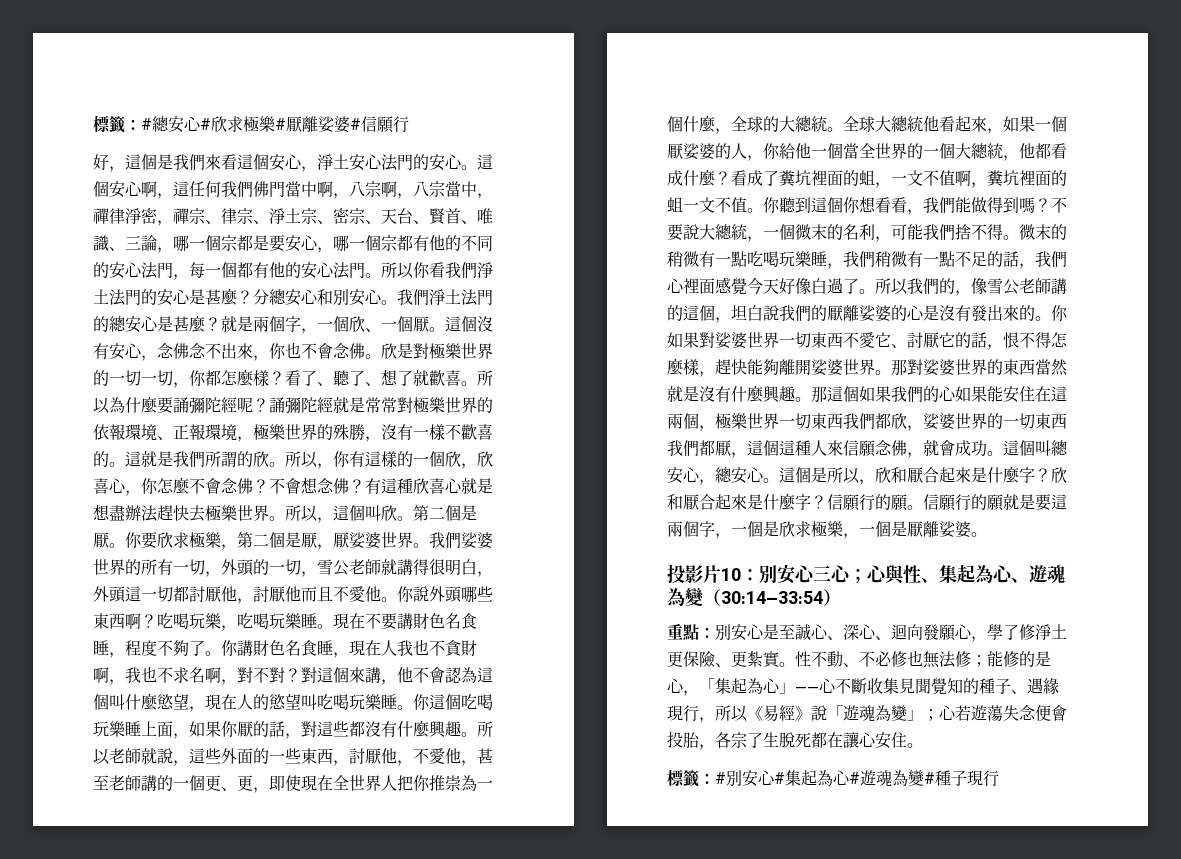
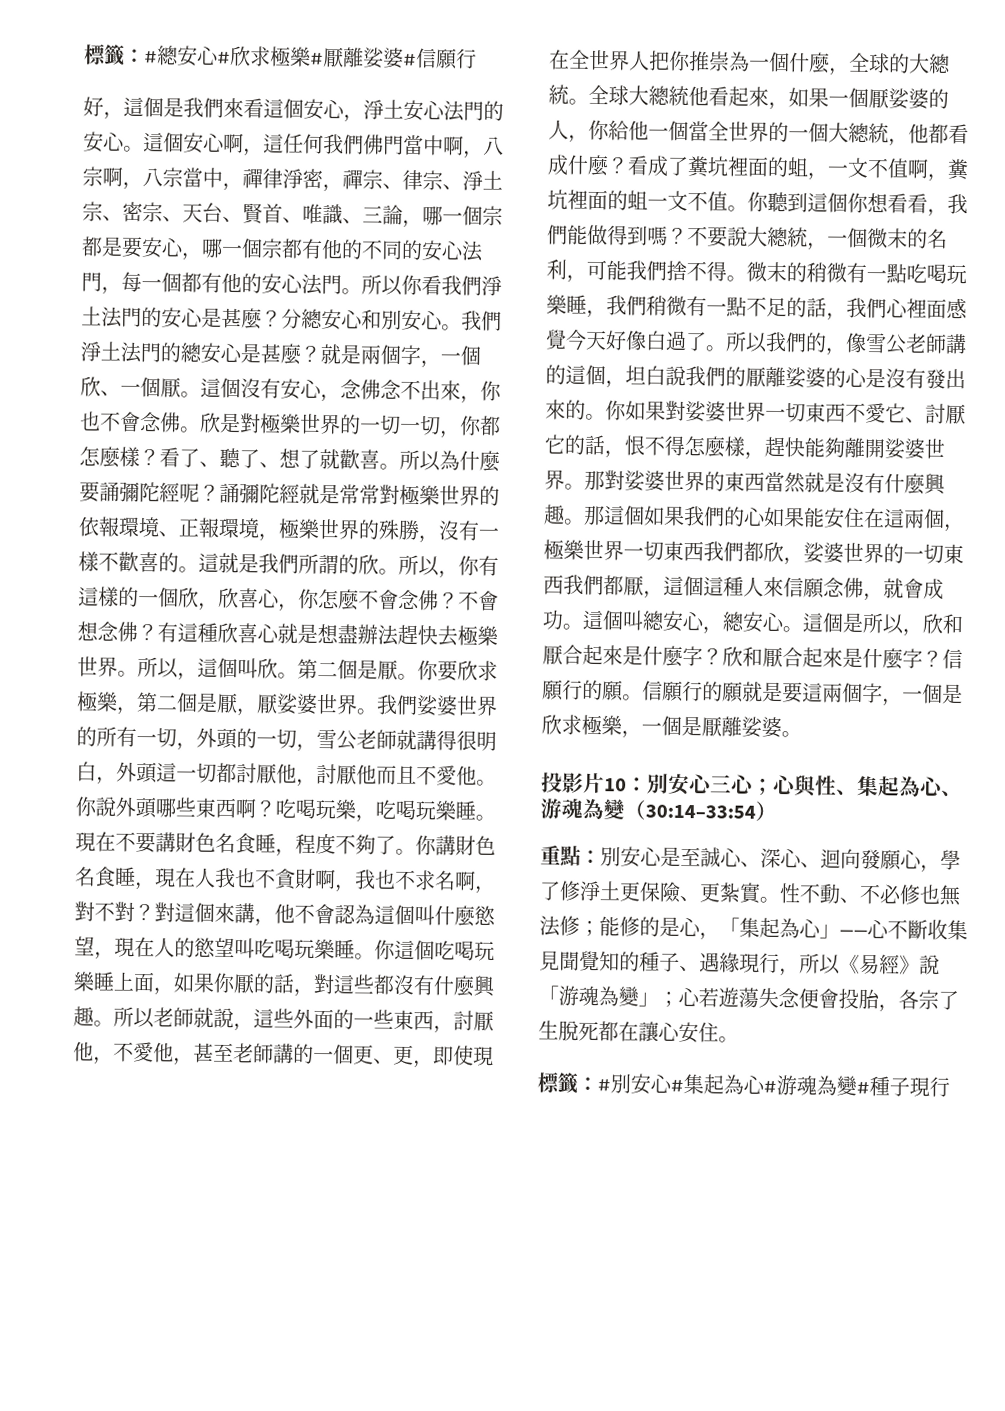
[1029,565,1047,583] 遊 -> [540,798,562,819] 游
[843,705,859,721] 遊 -> [558,985,579,1006] 游
[860,770,876,786] 遊 -> [776,1075,797,1096] 游

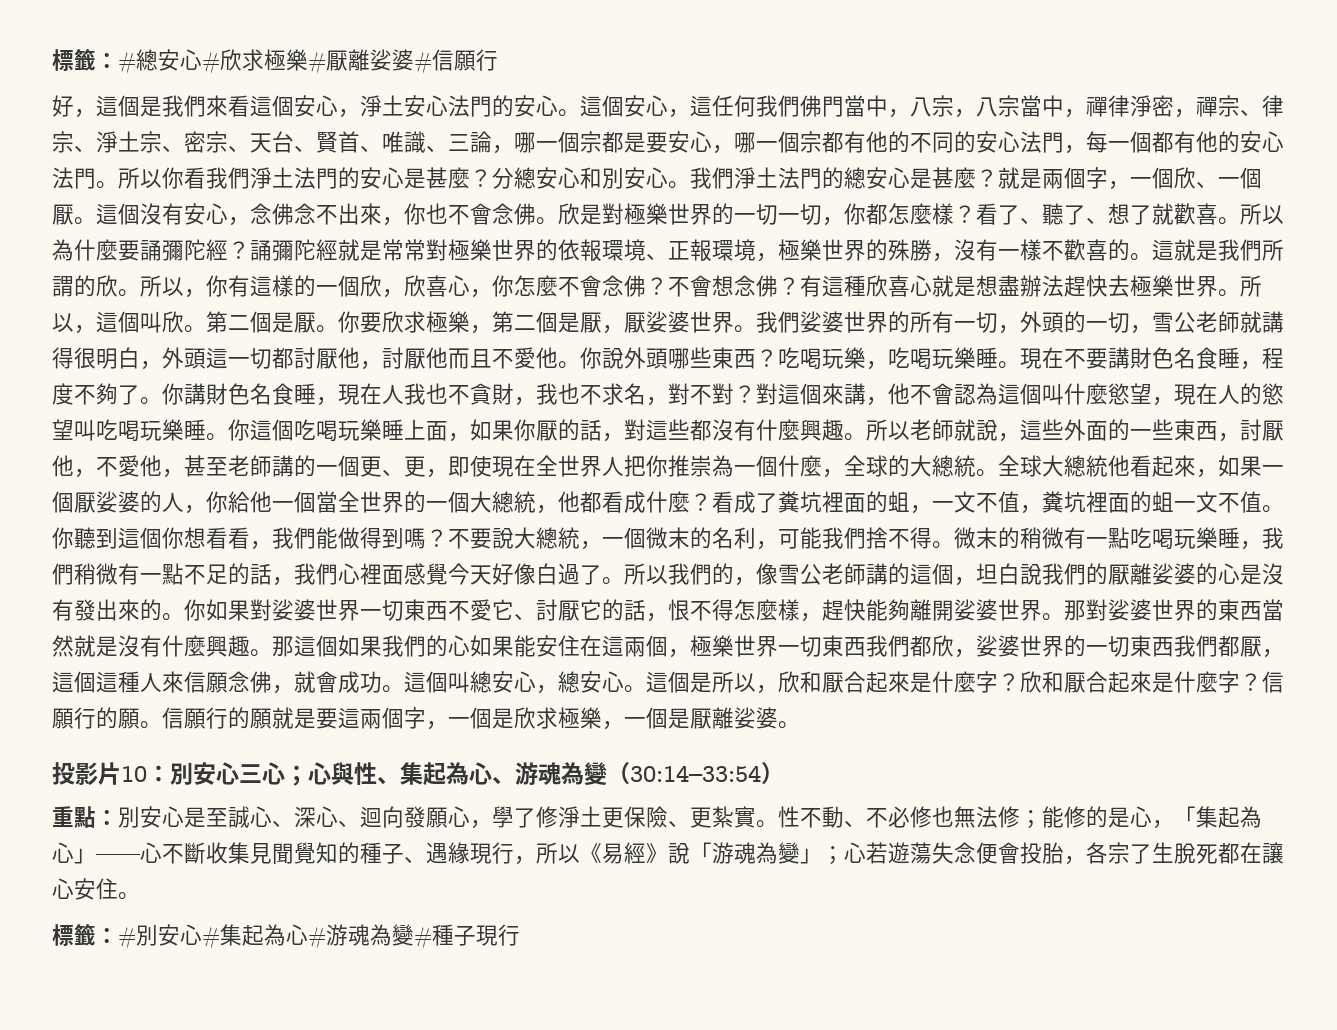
[223,132,244,154] 啊 -> (668, 105) none
[443,135,504,159] [82,166,123,187] 啊，八宗啊 -> [888,95,954,118] ，八宗
[179,483,200,503] 呢 -> (228, 250) none
[235,798,256,819] 啊 -> (756, 359) none
[314,868,336,890] 啊 -> (514, 394) none
[454,870,476,891] 啊 -> (646, 394) none
[907,158,929,179] 啊 -> (1020, 502) none

